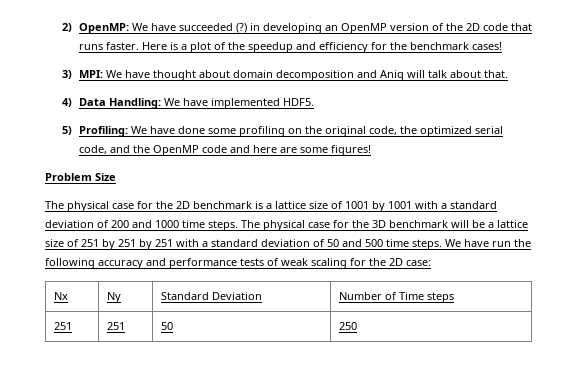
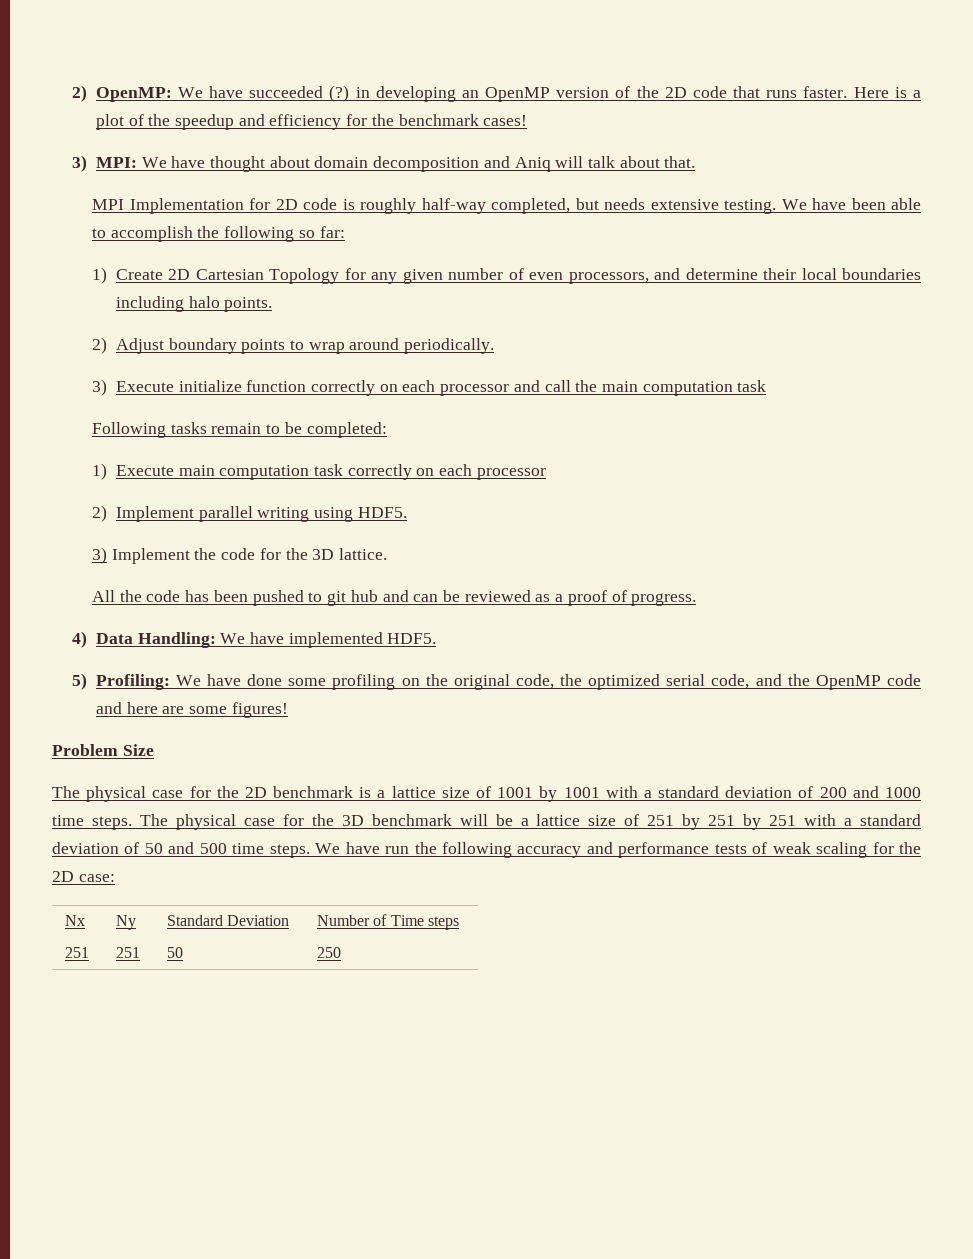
(508, 74) none -> [92,198,922,214] [92,226,345,242] [92,267,921,284] [115,296,273,312] [92,337,495,354] [92,379,767,396] [92,422,387,438] [92,463,546,480] [92,505,407,522] [92,547,388,564] [92,590,697,606] // MPI Implementation for 2D code is roughly half-way completed, but needs extensive testing. We have been able to accomplish the following so far: // 1) Create 2D Cartesian Topology for any given number of even processors, and determine their local boundaries including halo points. // 2) Adjust boundary points to wrap around periodically. // 3) Execute initialize function correctly on each processor and call the main computation task // Following tasks remain to be completed: // 1) Execute main computation task correctly on each processor // 2) Implement parallel writing using HDF5. // 3) Implement the code for the 3D lattice. // All the code has been pushed to git hub and can be reviewed as a proof of progress.

